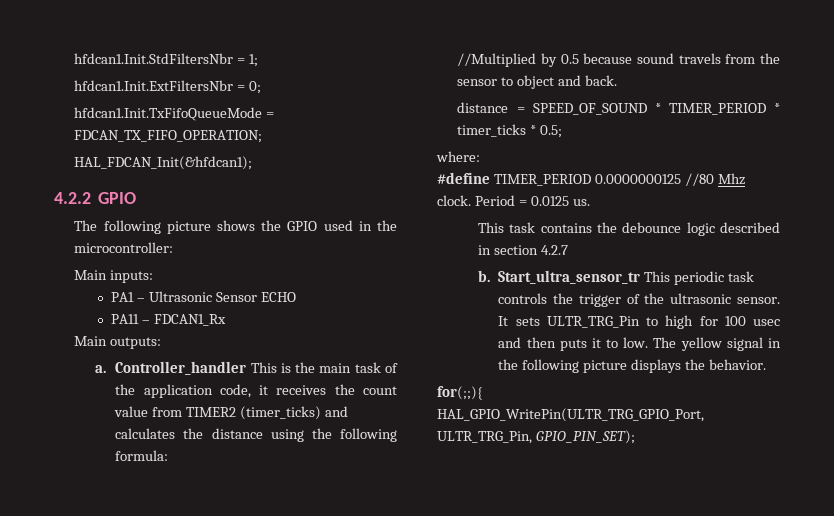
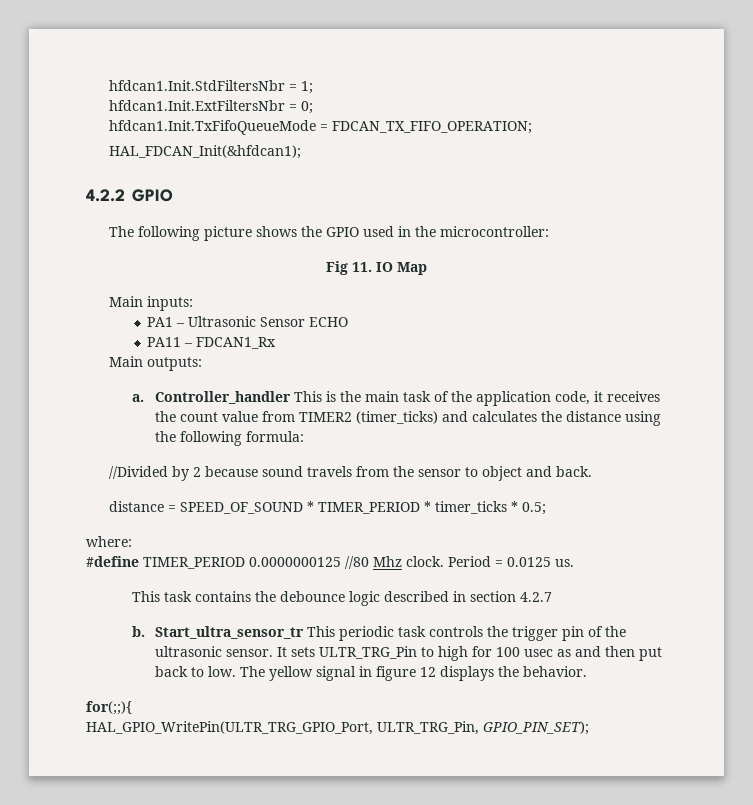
(174, 247) none -> [326,261,427,275] // Fig 11. IO Map
[457,53,579,67] //Multiplied by 0.5 -> [108,466,201,481] //Divided by 2
(621, 300) none -> [561,626,584,641] pin
(780, 322) none -> [556,649,571,657] as
[559,338,601,351] puts it -> [638,647,662,661] [154,666,188,677] put back
[498,359,628,373] the following picture -> [375,666,436,681] figure 12

